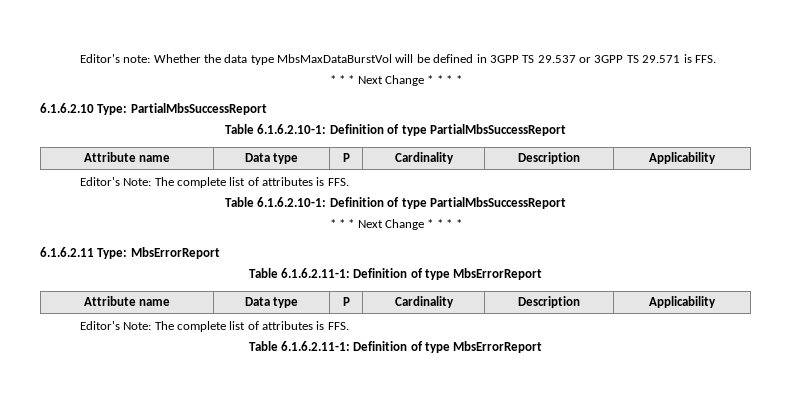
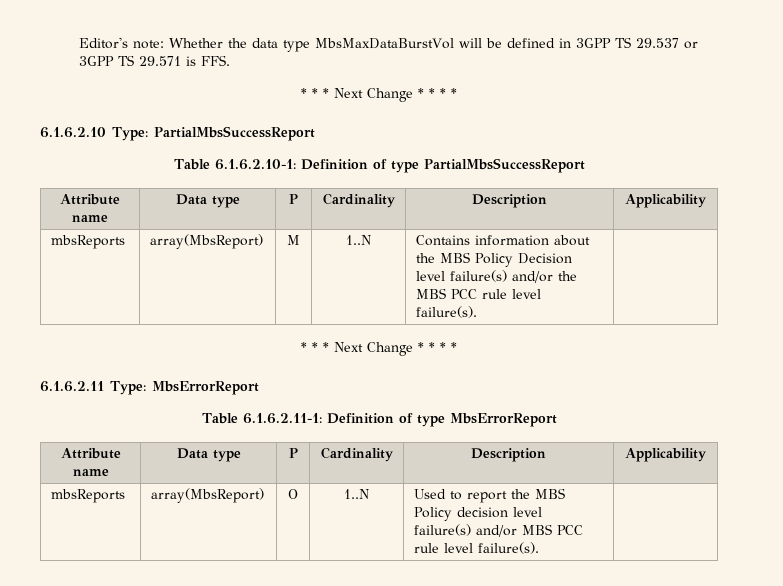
[79,177,349,188] [225,197,566,209] // Editor's Note: The complete list of attributes is FFS. // Table 6.1.6.2.10-1: Definition of type PartialMbsSuccessReport -> [50,235,125,249] [149,234,263,249] [287,235,300,245] [345,235,371,245] [415,235,590,246] [415,252,572,267] [415,270,577,283] [415,288,541,299] [415,306,477,318] // mbsReports | array(MbsReport) | M | 1..N | Contains information about the MBS Policy Decision level failure(s) and/or the MBS PCC rule level failure(s). |
[79,321,349,332] [248,341,543,353] // Editor's Note: The complete list of attributes is FFS. // Table 6.1.6.2.11-1: Definition of type MbsErrorReport -> [50,489,125,503] [150,488,264,503] [288,489,298,499] [343,489,369,499] [413,488,565,503] [413,507,542,521] [413,524,583,537] [413,542,539,554] // mbsReports | array(MbsReport) | O | 1..N | Used to report the MBS Policy decision level failure(s) and/or MBS PCC rule level failure(s). |

